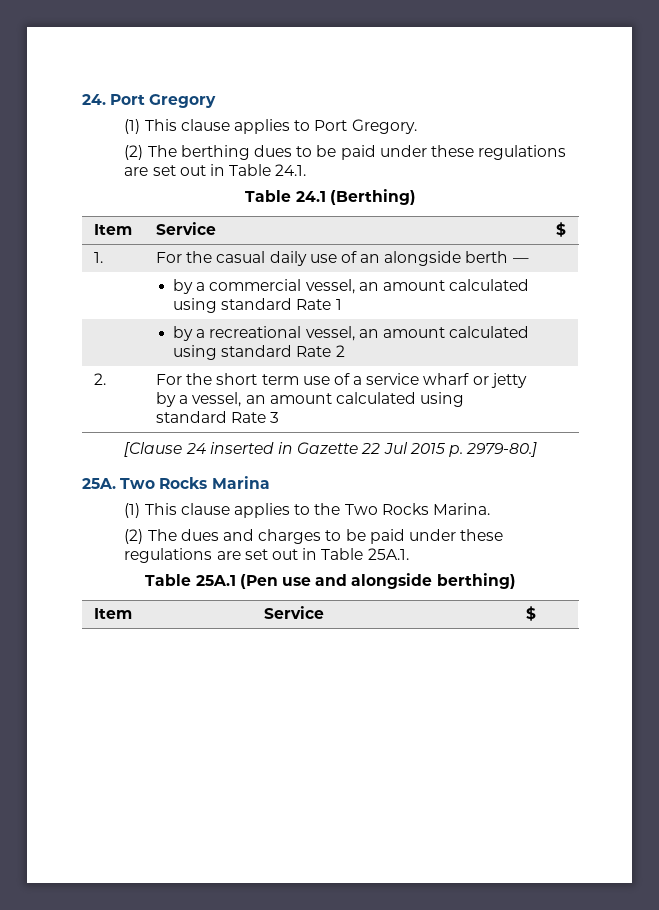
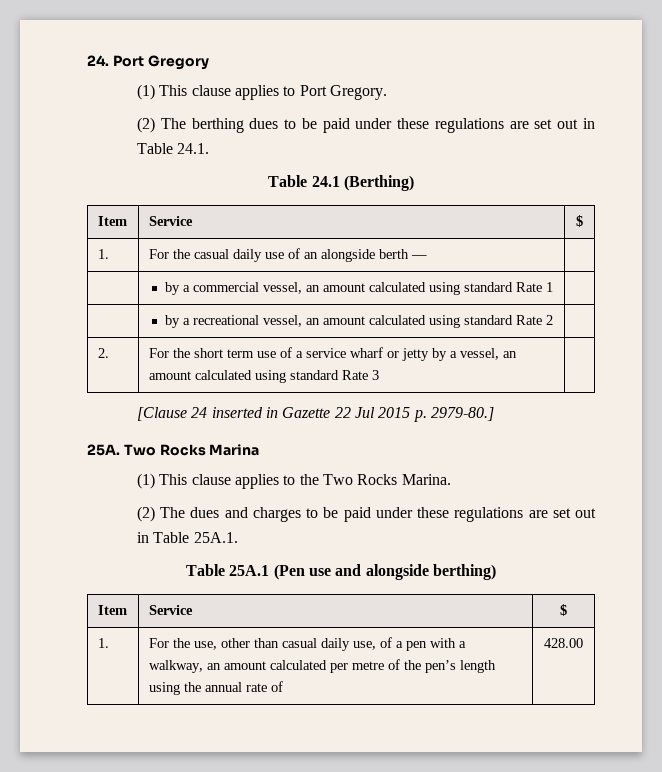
(536, 613) none -> [97,638,109,648] [148,637,466,651] [148,659,496,673] [148,681,283,695] [544,638,583,648] // 1. | For the use, other than casual daily use, of a pen with a walkway, an amount calculated per metre of the pen’s length using the annual rate of | 428.00

